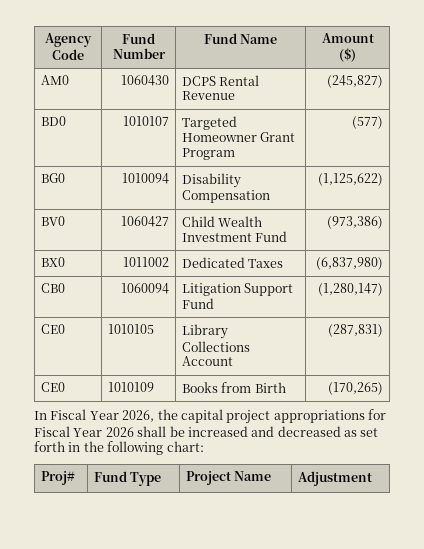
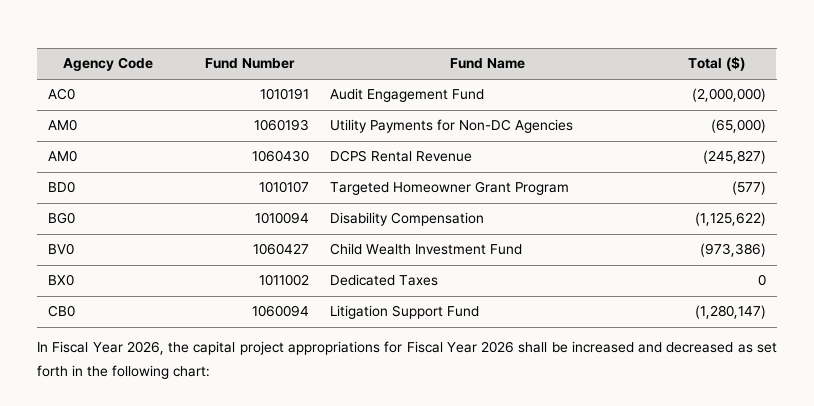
[321,33,374,43] Amount -> [687,58,722,69] Total
(356, 55) none -> [48,88,76,100] [259,88,309,100] [330,88,485,102] [691,88,766,102] [48,119,78,131] [253,119,309,131] [330,119,574,133] [710,119,766,133] // AC0 | 1010191 | Audit Engagement Fund | (2,000,000) // AM0 | 1060193 | Utility Payments for Non-DC Agencies | (65,000)
[316,257,384,270] (6,837,980) -> [757,274,766,286] 0
[40,324,65,334] [107,324,154,334] [181,324,228,339] [181,341,250,352] [181,356,233,366] [328,324,384,337] [40,382,65,392] [107,382,154,392] [181,382,286,393] [328,382,384,395] // CE0 | 1010105 | Library Collections Account | (287,831) // CE0 | 1010109 | Books from Birth | (170,265) -> (766, 312) none
[40,471,75,485] [93,471,162,486] [185,471,272,485] [297,471,372,486] // Proj# | Fund Type | Project Name | Adjustment -> (210, 371) none

